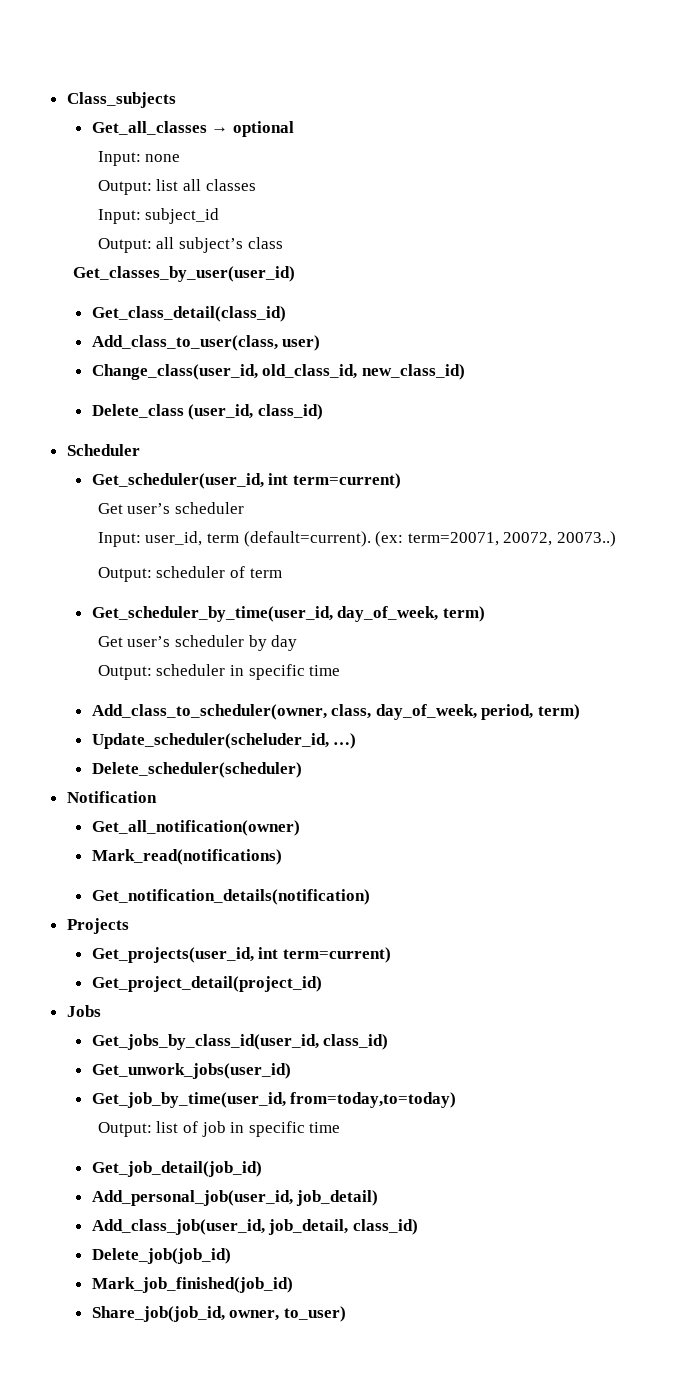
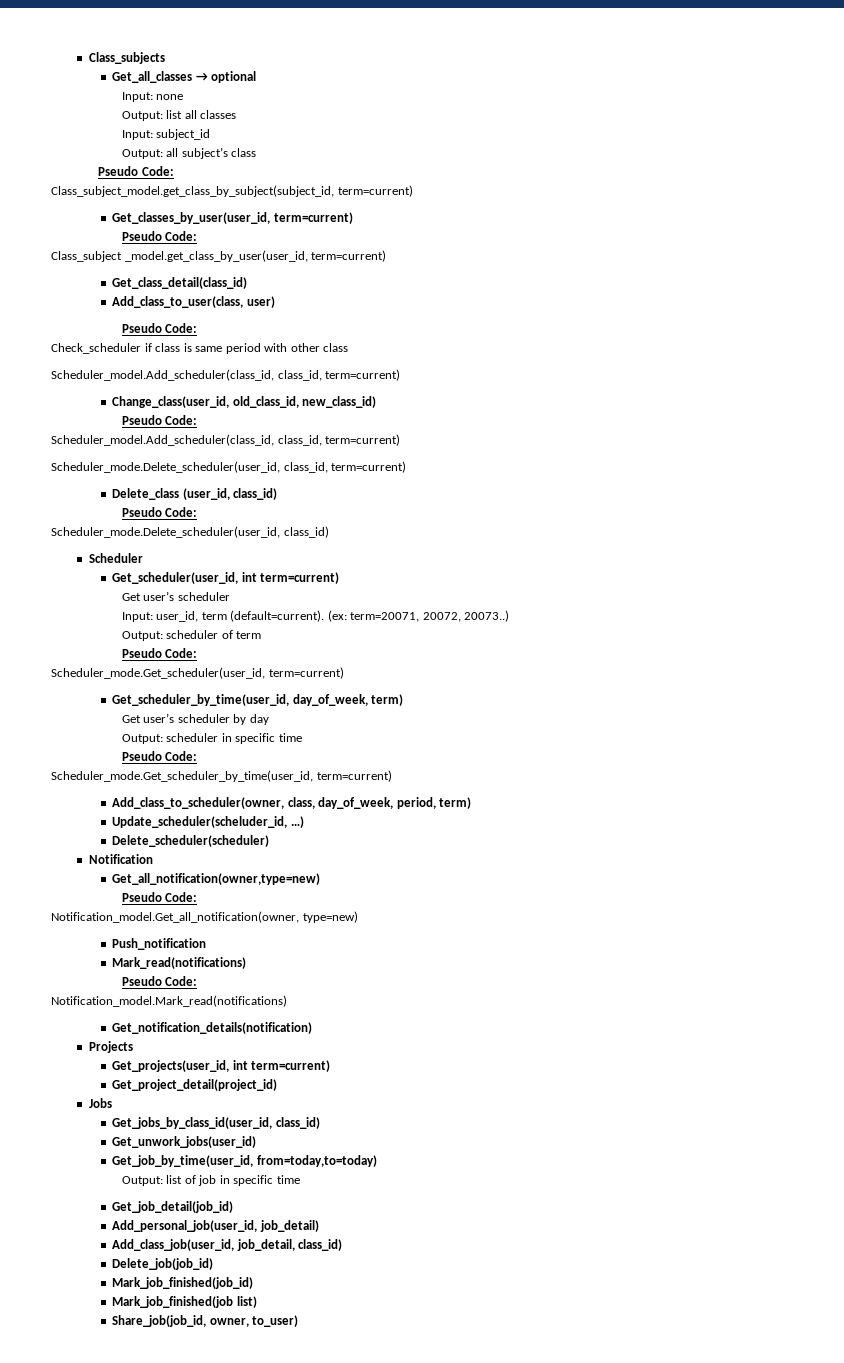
[72,266,295,282] [91,306,286,322] [91,335,321,351] [91,364,465,380] Get_classes_by_user(user_id) // Get_class_detail(class_id) // Add_class_to_user(class, user) // Change_class(user_id, old_class_id, new_class_id) -> [98,166,174,176] [51,185,413,197] [112,212,353,224] [121,231,198,241] [51,250,387,262] [112,277,248,289] [112,296,275,308] [121,323,198,333] [51,343,349,354] [51,369,401,381] [112,396,377,408] [121,415,198,425] [51,434,401,446] [51,461,407,473] Pseudo Code: // Class_subject_model.get_class_by_subject(subject_id, term=current) // Get_classes_by_user(user_id, term=current) // Pseudo Code: // Class_subject _model.get_class_by_user(user_id, term=current) // Get_class_detail(class_id) // Add_class_to_user(class, user) // Pseudo Code: // Check_scheduler if class is same period with other class // Scheduler_model.Add_scheduler(class_id, class_id, term=current) // Change_class(user_id, old_class_id, new_class_id) // Pseudo Code: // Scheduler_model.Add_scheduler(class_id, class_id, term=current) // Scheduler_mode.Delete_scheduler(user_id, class_id, term=current)
(323, 412) none -> [121,507,198,517] [51,526,329,538] // Pseudo Code: // Scheduler_mode.Delete_scheduler(user_id, class_id)
(282, 573) none -> [121,648,198,658] [51,667,344,679] // Pseudo Code: // Scheduler_mode.Get_scheduler(user_id, term=current)
(341, 670) none -> [121,751,198,761] [51,770,392,782] // Pseudo Code: // Scheduler_mode.Get_scheduler_by_time(user_id, term=current)
[91,820,300,836] [91,849,282,865] Get_all_notification(owner) // Mark_read(notifications) -> [112,873,321,885] [121,892,198,902] [51,911,358,923] [112,938,207,950] [112,957,247,969] [121,976,198,986] [51,995,287,1007] Get_all_notification(owner,type=new) // Pseudo Code: // Notification_model.Get_all_notification(owner, type=new) // Push_notification // Mark_read(notifications) // Pseudo Code: // Notification_model.Mark_read(notifications)
(293, 1285) none -> [112,1296,257,1308] // Mark_job_finished(job list)

